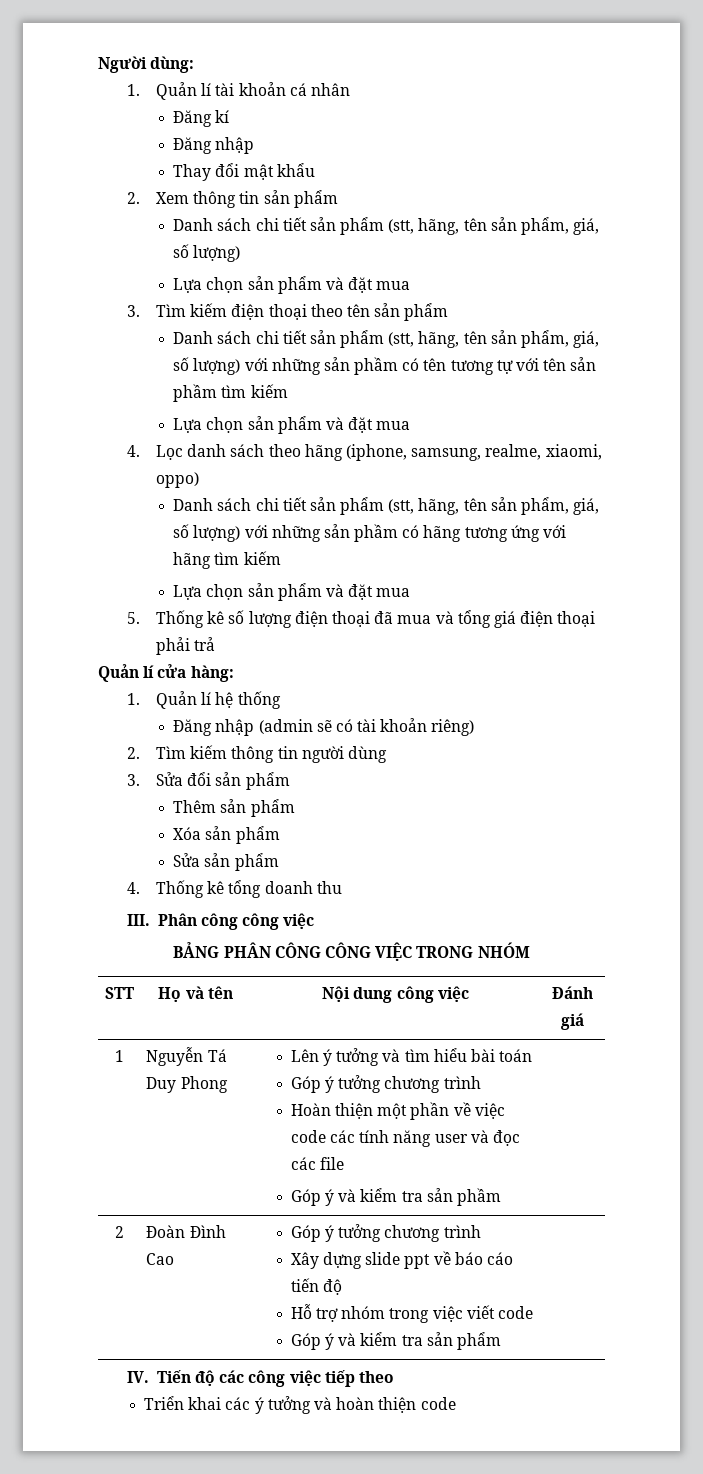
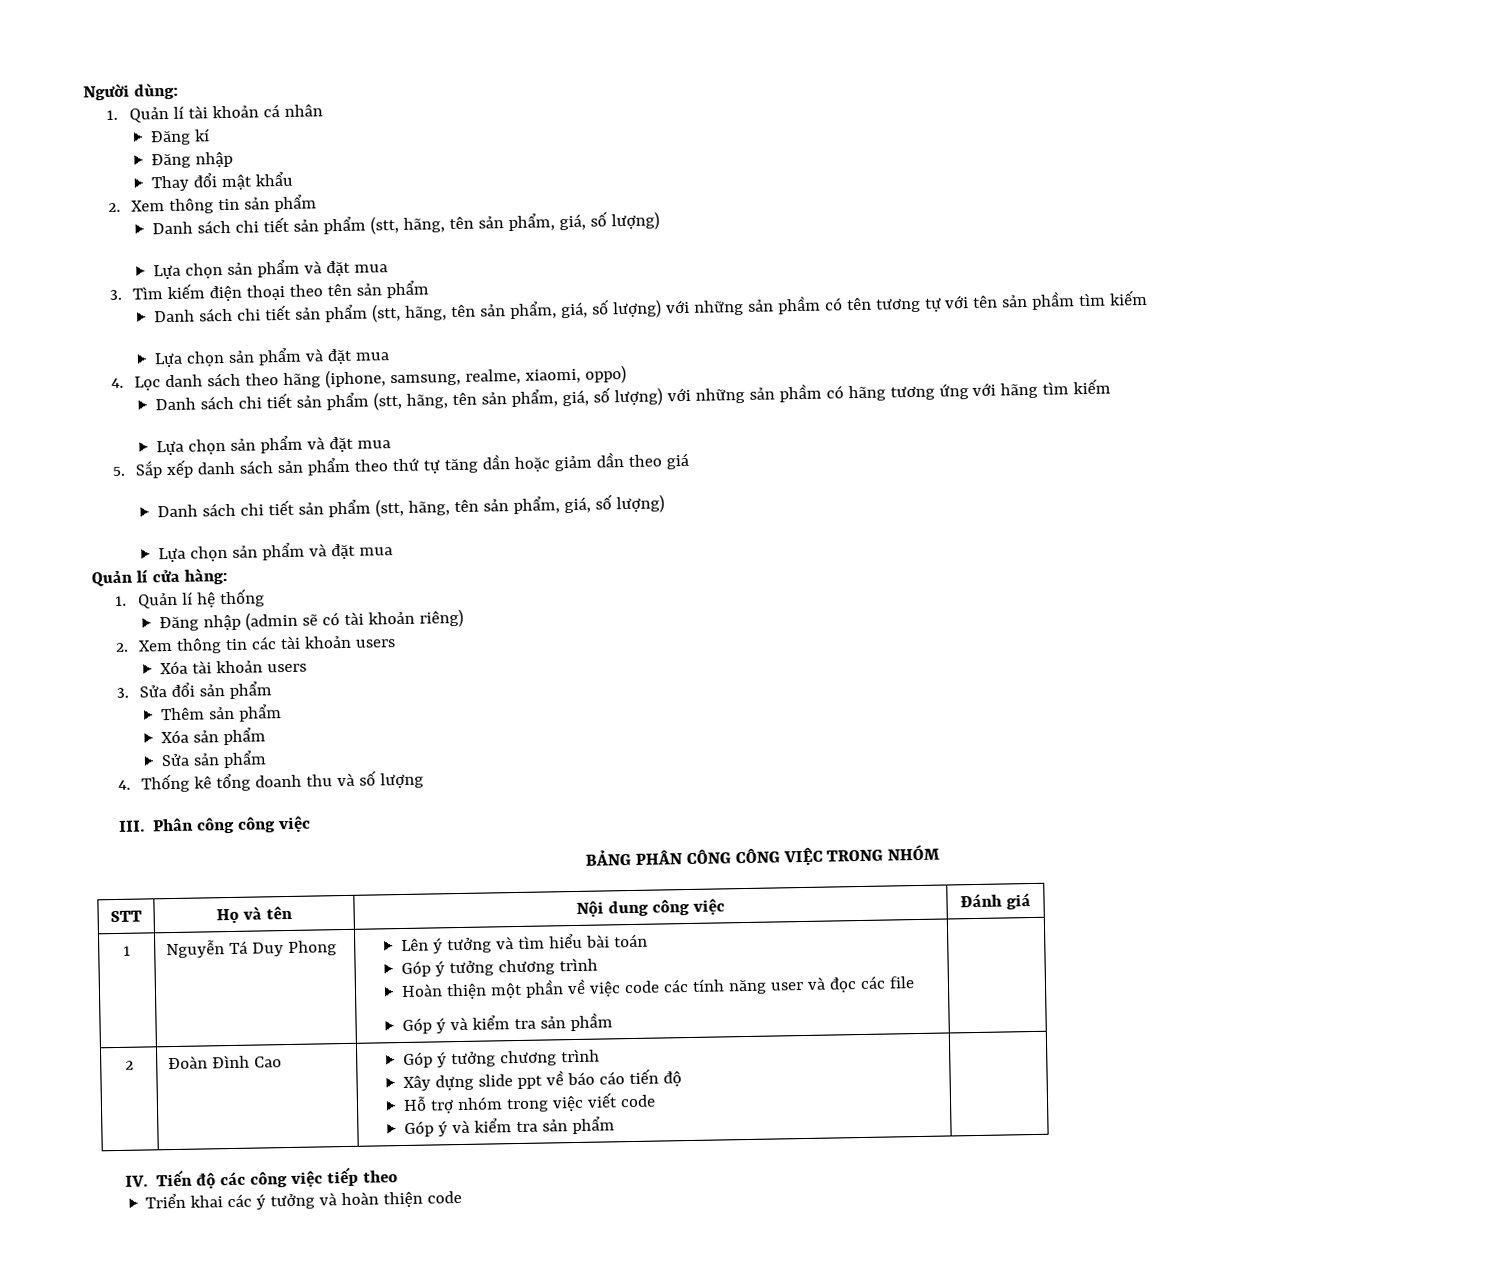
[156,610,596,628] [156,637,216,655] Thống kê số lượng điện thoại đã mua và tổng giá điện thoại phải trả -> [135,452,690,479] [156,494,665,518] [157,542,393,563] Sắp xếp danh sách sản phẩm theo thứ tự tăng dần hoặc giảm dần theo giá // Danh sách chi tiết sản phẩm (stt, hãng, tên sản phẩm, giá, số lượng) // Lựa chọn sản phẩm và đặt mua
[156,745,388,763] Tìm kiếm thông tin người dùng -> [138,635,397,654] [159,660,307,675] Xem thông tin các tài khoản users // Xóa tài khoản users
(342, 887) none -> [337,770,425,789] và số lượng

